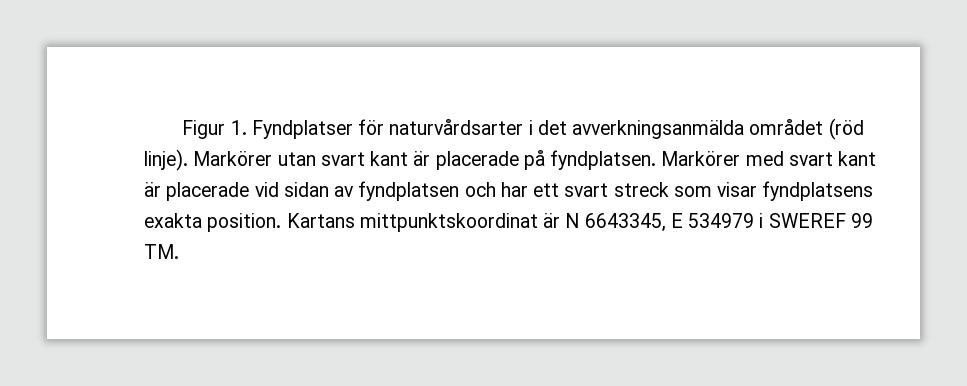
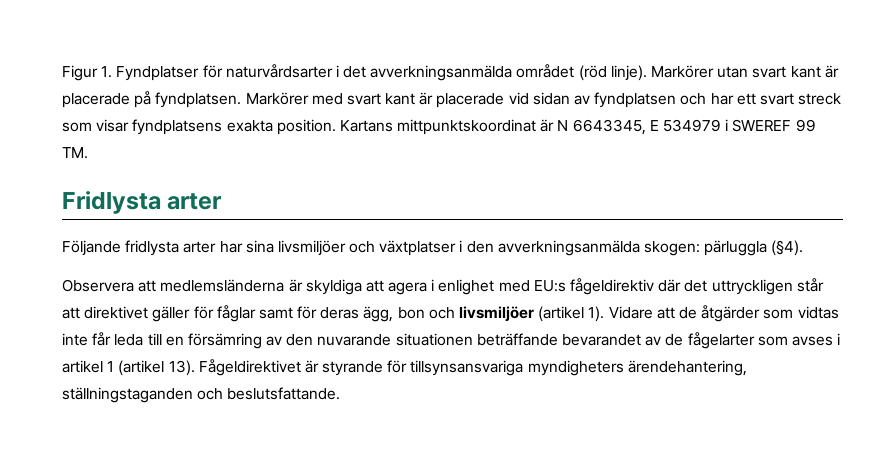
(179, 251) none -> [62,191,223,214] [62,240,804,256] [62,278,824,295] [62,305,839,322] [62,332,841,349] [62,359,747,376] [62,387,341,403] // Fridlysta arter // Följande fridlysta arter har sina livsmiljöer och växtplatser i den avverkningsanmälda skogen: pärluggla (§4). // Observera att medlemsländerna är skyldiga att agera i enlighet med EU:s fågeldirektiv där det uttryckligen står att direktivet gäller för fåglar samt för deras ägg, bon och livsmiljöer (artikel 1). Vidare att de åtgärder som vidtas inte får leda till en försämring av den nuvarande situationen beträffande bevarandet av de fågelarter som avses i artikel 1 (artikel 13). Fågeldirektivet är styrande för tillsynsansvariga myndigheters ärendehantering, ställningstaganden och beslutsfattande.

